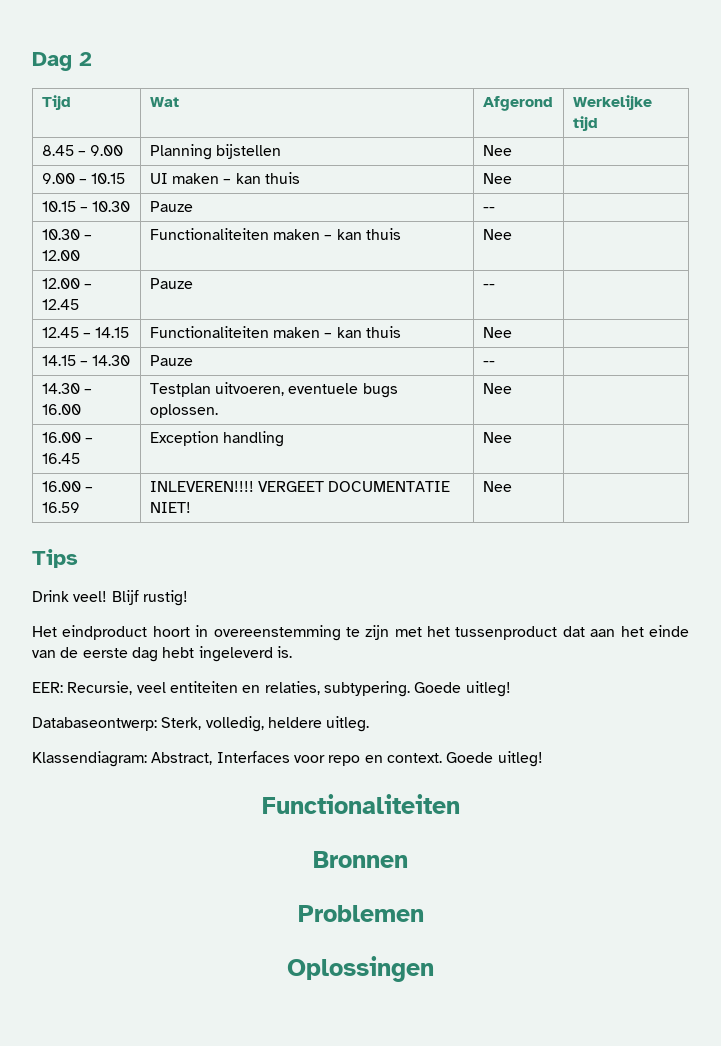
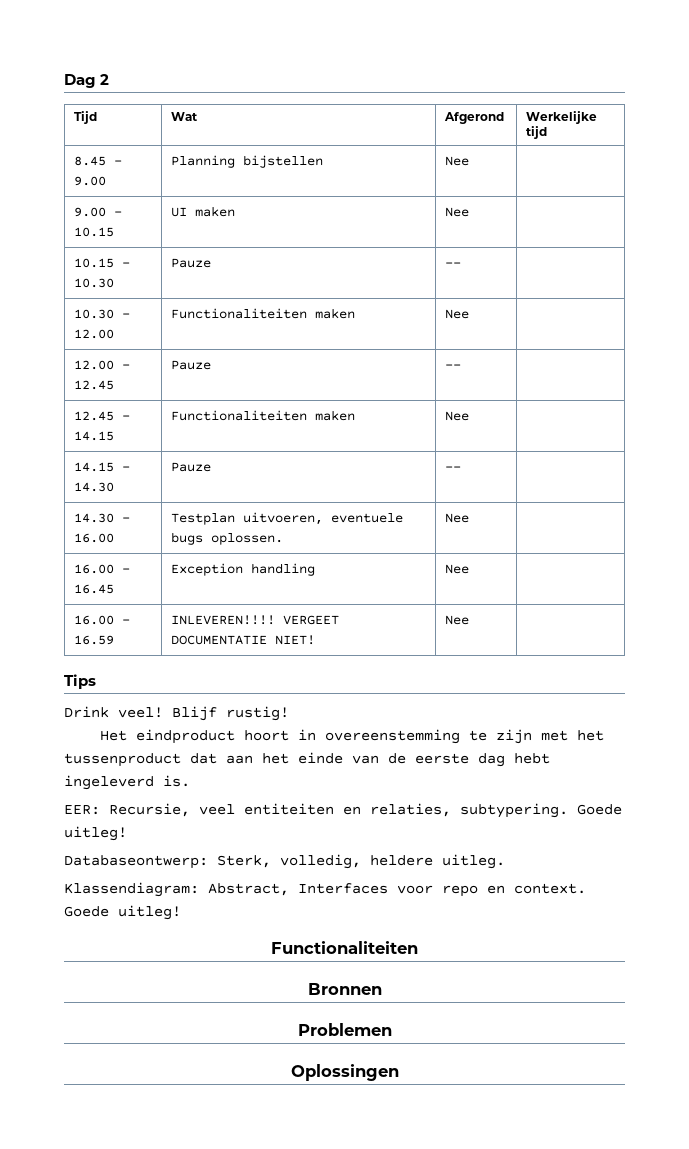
[223,172,300,184] – kan thuis -> (236, 211) none
[324,228,401,240] – kan thuis -> (356, 313) none
[324,326,401,338] – kan thuis -> (356, 415) none

